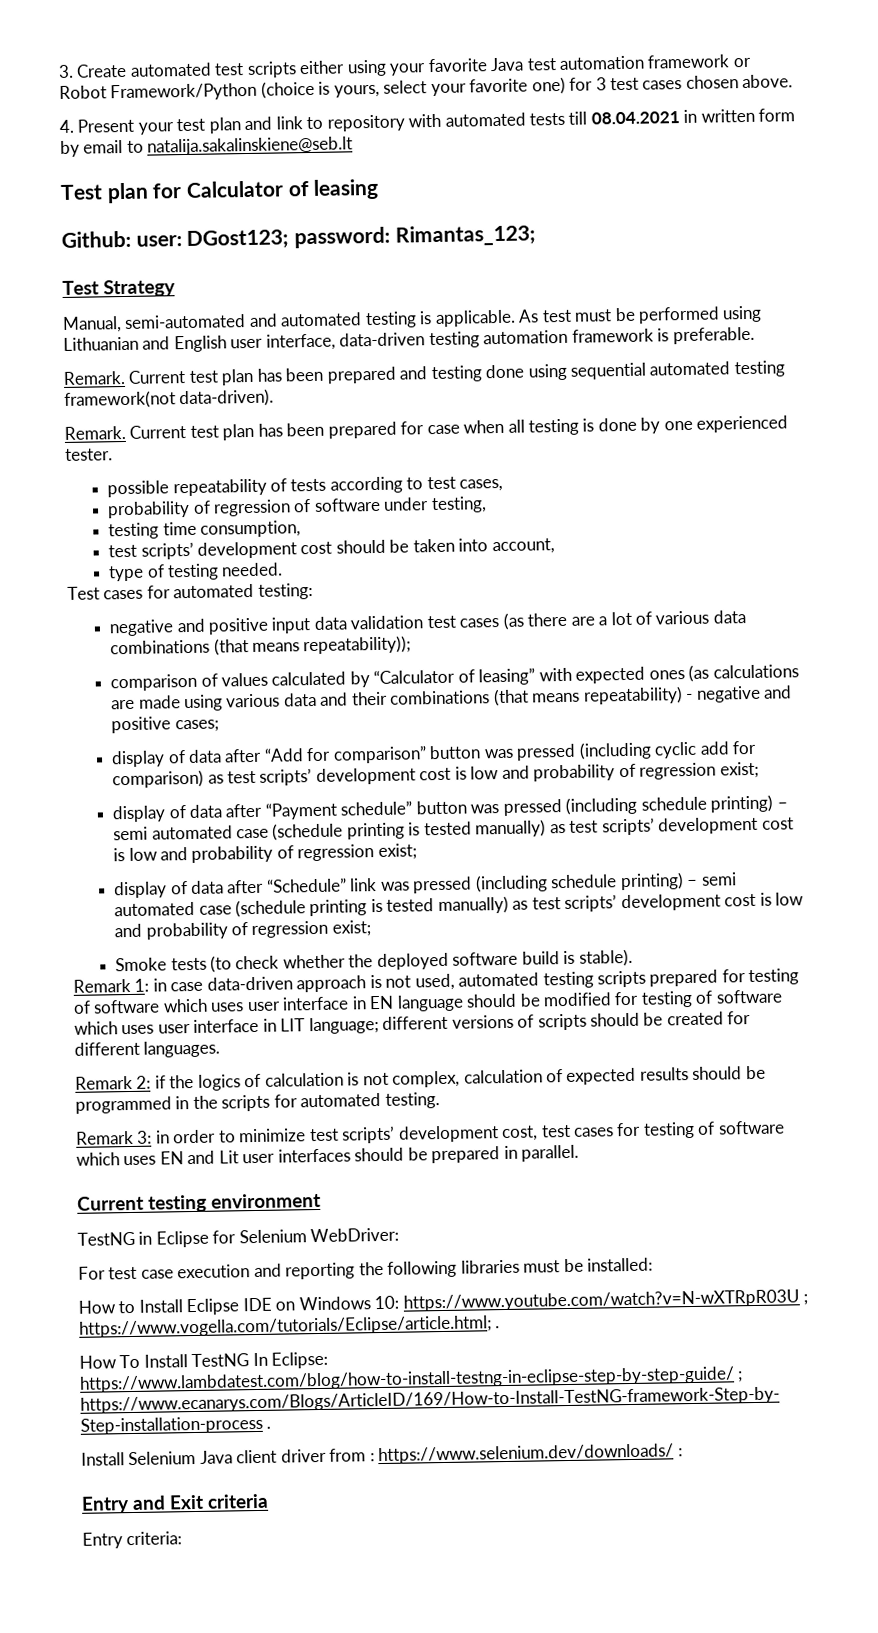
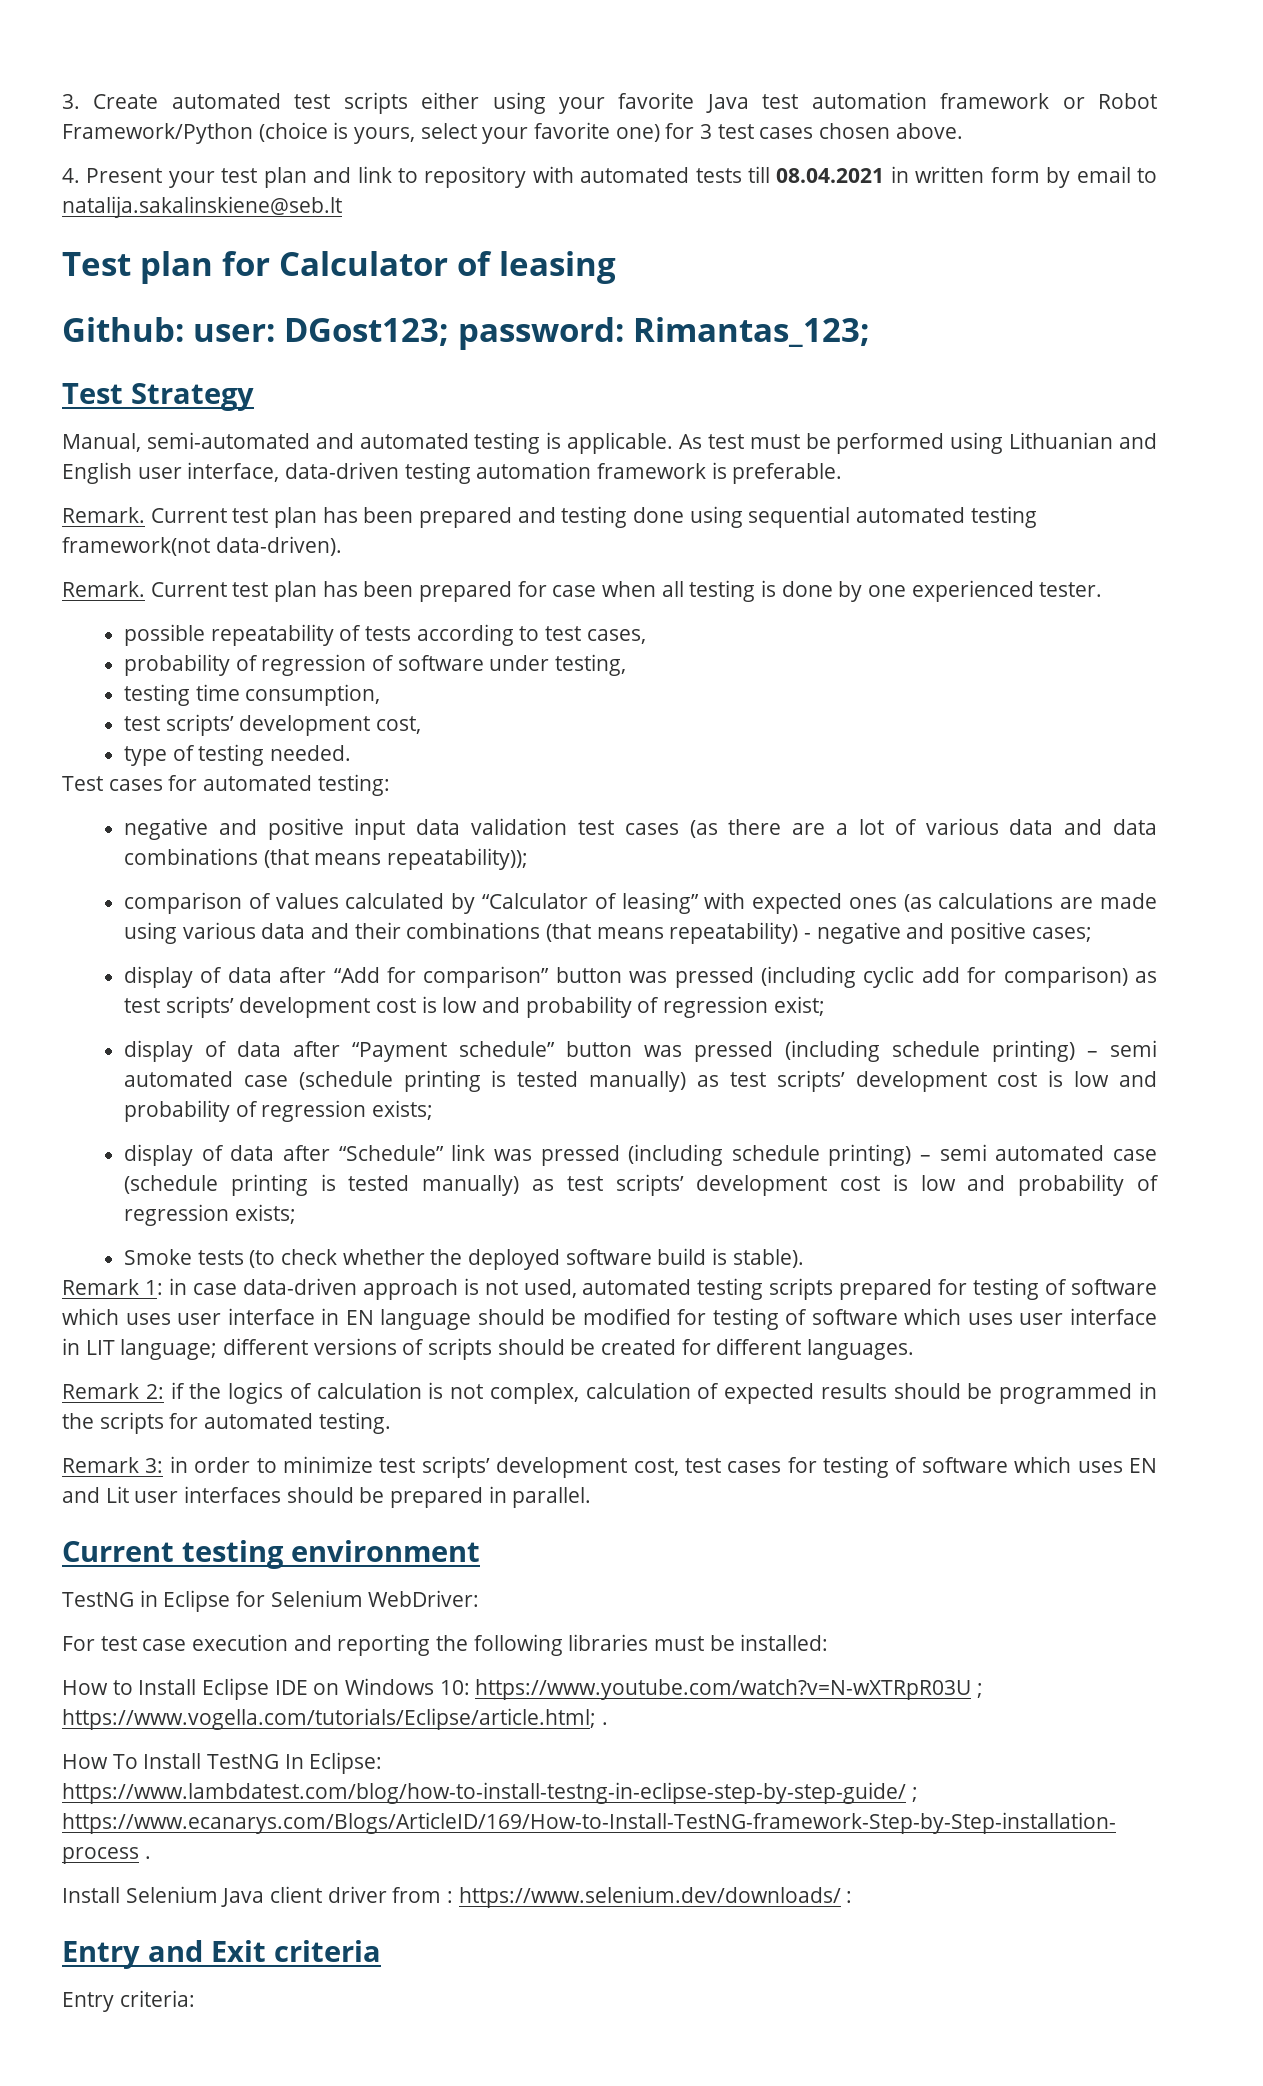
[300,538,555,555] cost should be taken into account, -> [376,716,422,734] cost,
(746, 617) none -> [1064,819,1158,835] and data
[377,843,417,860] exist; -> [372,1100,434,1120] exists;
[331,920,371,937] exist; -> [234,1204,296,1224] exists;

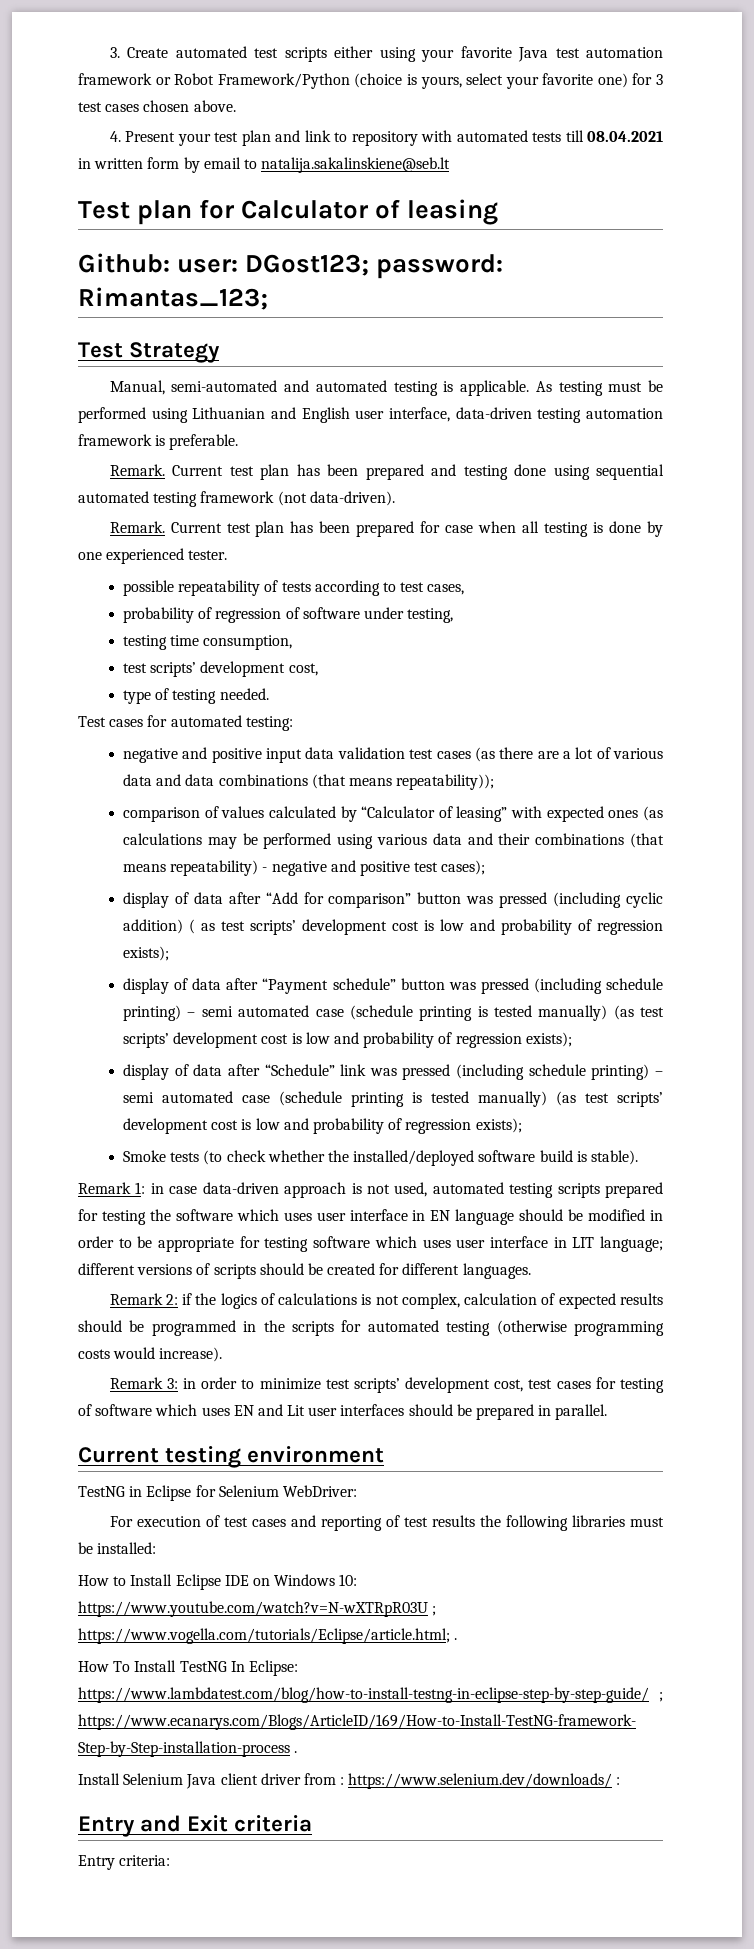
[707,434,744,449] test -> [558,381,603,396] testing
[62,537,210,556] framework(not -> [200,491,307,506] framework (not
[1060,893,1158,909] are made -> [207,833,332,849] may be performed
[1031,927,1092,942] cases; -> [414,860,486,875] test cases);
[921,966,1128,988] add for comparison) -> [123,919,196,934] addition) (
[773,996,825,1016] exist; -> [123,946,170,961] exists);
[697,1075,720,1087] as -> [613,1005,634,1020] (as
[372,1100,434,1120] exists; -> [525,1032,572,1047] exists);
[531,1179,554,1191] as -> [556,1091,577,1106] (as
[234,1204,296,1224] exists; -> [475,1118,522,1133] exists);
[468,1249,561,1270] deployed -> [353,1150,475,1166] installed/deployed
[1045,1279,1068,1295] of -> [149,1209,171,1221] the
[677,1308,808,1330] for testing of -> [650,1210,664,1221] [78,1236,309,1252] in order to be appropriate for testing
[316,1382,422,1399] calculation -> [278,1293,358,1305] calculations
[318,1412,391,1434] testing. -> [446,1320,664,1336] [78,1347,223,1362] testing (otherwise programming costs would increase).
[100,1634,431,1656] test case execution and reporting -> [136,1515,475,1531] execution of test cases and reporting of test results

